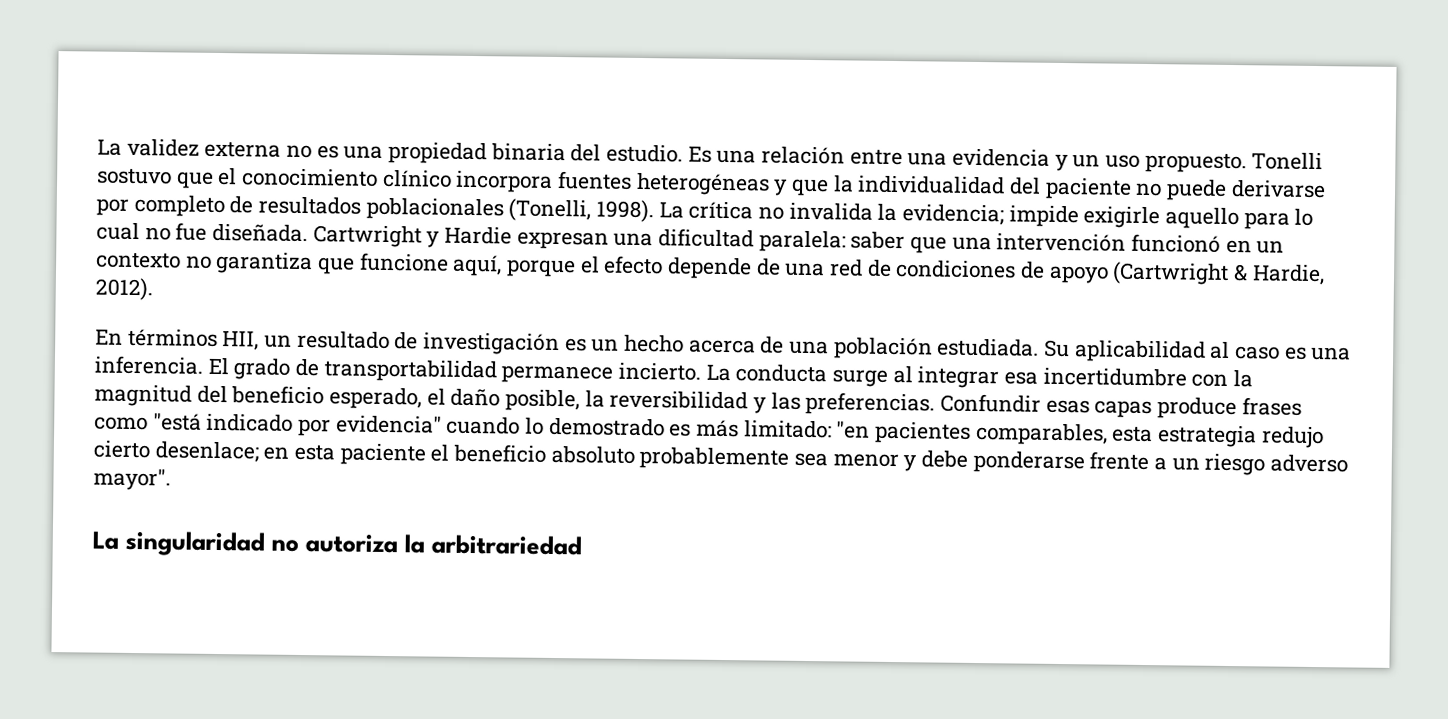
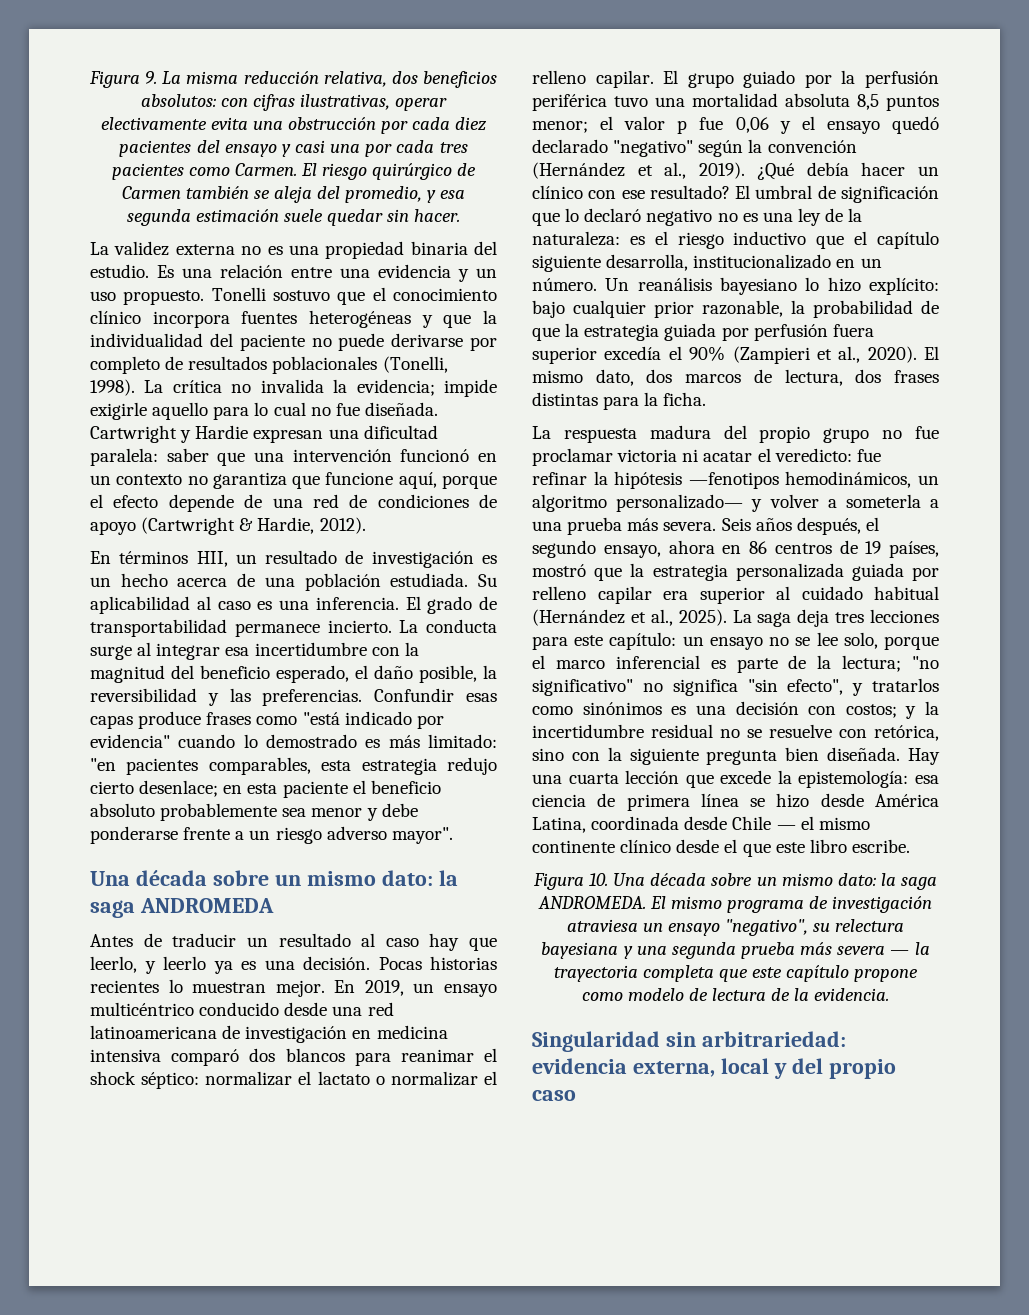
(97, 147) none -> [89,71,497,88] [140,94,448,111] [100,117,488,134] [119,140,468,157] [111,163,477,180] [121,186,466,203] [126,209,461,226] Figura 9. La misma reducción relativa, dos beneficios absolutos: con cifras ilustrativas, operar electivamente evita una obstrucción por cada diez pacientes del ensayo y casi una por cada tres pacientes como Carmen. El riesgo quirúrgico de Carmen también se aleja del promedio, y esa segunda estimación suele quedar sin hacer. //
[92,530,582,557] La singularidad no autoriza la arbitrariedad -> [90,870,458,886] [90,898,274,918] [90,933,497,951] [90,956,497,974] [90,979,497,997] [90,1002,394,1016] [90,1025,448,1043] [90,1048,498,1066] [90,1071,498,1089] [532,70,939,88] [532,93,939,111] [532,116,939,134] [532,139,857,157] [532,162,939,180] [532,185,939,203] [532,208,863,226] [532,231,939,249] [532,254,882,272] [532,277,939,295] [532,300,939,318] [532,323,874,341] [532,346,939,364] [532,369,939,386] [532,392,707,410] [532,425,939,443] [532,448,881,466] [532,471,939,489] [532,494,940,512] [532,517,879,535] [532,540,939,558] [532,563,939,581] [532,586,939,604] [532,609,939,627] [532,632,939,650] [532,655,939,673] [532,678,939,696] [532,701,939,719] [532,724,939,741] [532,747,941,765] [532,770,939,788] [532,793,939,811] [532,816,870,833] [532,839,910,857] [532,873,938,890] [537,896,933,913] [566,919,905,936] [541,942,930,959] [553,965,919,982] [581,988,890,1001] [532,1031,846,1052] [532,1058,896,1079] [532,1090,576,1101] Una década sobre un mismo dato: la saga ANDROMEDA // Antes de traducir un resultado al caso hay que leerlo, y leerlo ya es una decisión. Pocas historias recientes lo muestran mejor. En 2019, un ensayo multicéntrico conducido desde una red latinoamericana de investigación en medicina intensiva comparó dos blancos para reanimar el shock séptico: normalizar el lactato o normalizar el relleno capilar. El grupo guiado por la perfusión periférica tuvo una mortalidad absoluta 8,5 puntos menor; el valor p fue 0,06 y el ensayo quedó declarado "negativo" según la convención (Hernández et al., 2019). ¿Qué debía hacer un clínico con ese resultado? El umbral de significación que lo declaró negativo no es una ley de la naturaleza: es el riesgo inductivo que el capítulo siguiente desarrolla, institucionalizado en un número. Un reanálisis bayesiano lo hizo explícito: bajo cualquier prior razonable, la probabilidad de que la estrategia guiada por perfusión fuera superior excedía el 90% (Zampieri et al., 2020). El mismo dato, dos marcos de lectura, dos frases distintas para la ficha. // La respuesta madura del propio grupo no fue proclamar victoria ni acatar el veredicto: fue refinar la hipótesis —fenotipos hemodinámicos, un algoritmo personalizado— y volver a someterla a una prueba más severa. Seis años después, el segundo ensayo, ahora en 86 centros de 19 países, mostró que la estrategia personalizada guiada por relleno capilar era superior al cuidado habitual (Hernández et al., 2025). La saga deja tres lecciones para este capítulo: un ensayo no se lee solo, porque el marco inferencial es parte de la lectura; "no significativo" no significa "sin efecto", y tratarlos como sinónimos es una decisión con costos; y la incertidumbre residual no se resuelve con retórica, sino con la siguiente pregunta bien diseñada. Hay una cuarta lección que excede la epistemología: esa ciencia de primera línea se hizo desde América Latina, coordinada desde Chile — el mismo continente clínico desde el que este libro escribe. // Figura 10. Una década sobre un mismo dato: la saga ANDROMEDA. El mismo programa de investigación atraviesa un ensayo "negativo", su relectura bayesiana y una segunda prueba más severa — la trayectoria completa que este capítulo propone como modelo de lectura de la evidencia. // Singularidad sin arbitrariedad: evidencia externa, local y del propio caso

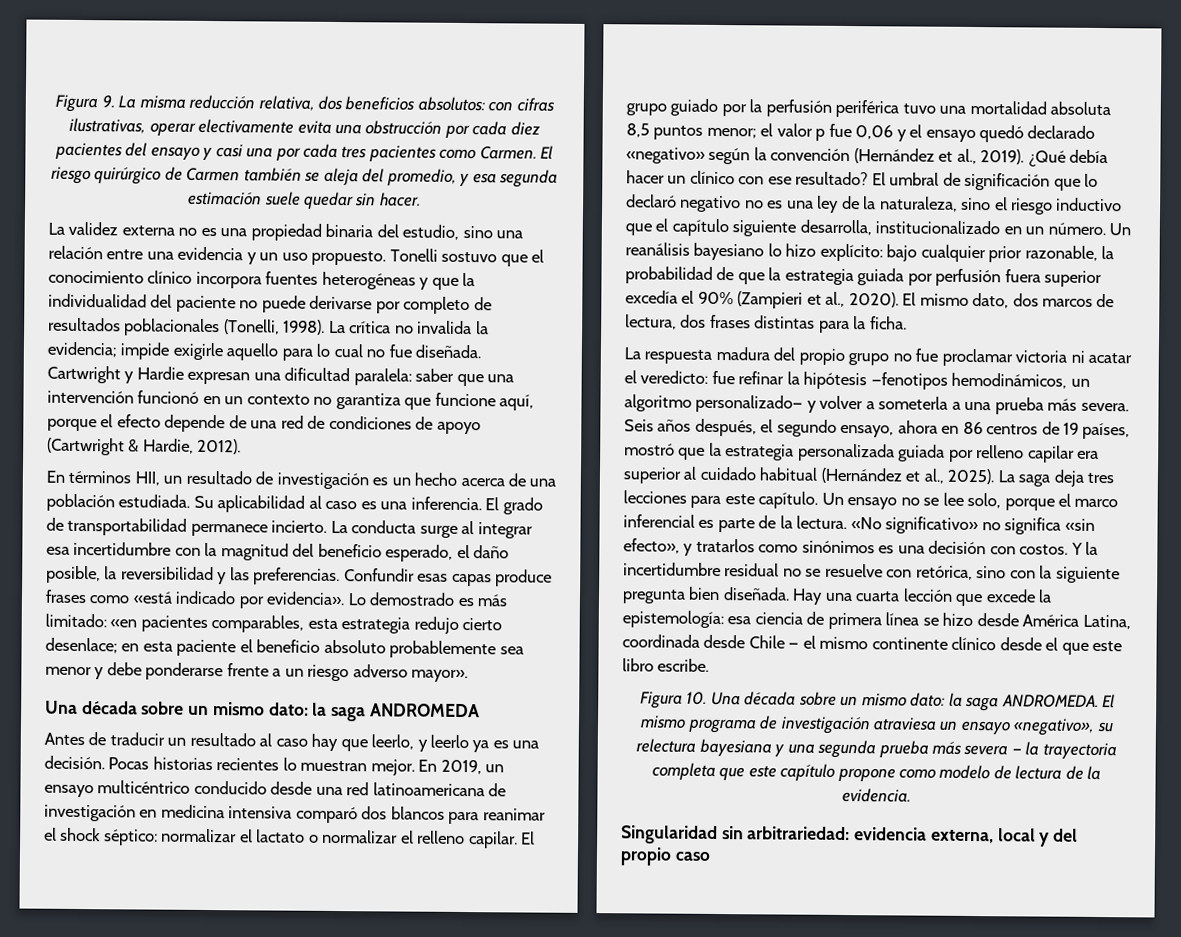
[90,264,174,278] estudio. Es -> [402,224,493,240] estudio, sino
[302,712,340,725] "está -> [132,591,173,604] «está
[90,734,258,748] evidencia" cuando lo -> [266,591,367,606] evidencia». Lo
[90,758,116,771] "en -> [110,619,138,628] «en
[391,827,453,844] mayor". -> [411,669,469,683] mayor».
[613,140,694,157] "negativo" -> [626,147,706,164] «negativo»
[532,231,645,246] naturaleza: es -> [879,196,992,212] naturaleza, sino
[609,632,704,650] capítulo: un -> [758,491,844,509] capítulo. Un
[842,655,939,672] [532,679,844,696] lectura; "no significativo" no significa "sin efecto", -> [796,515,1095,535] [623,538,680,554] lectura. «No significativo» no significa «sin efecto»,
[845,704,917,719] costos; y -> [1019,542,1083,555] costos. Y
[725,919,809,936] "negativo", -> [1013,718,1096,736] «negativo»,

